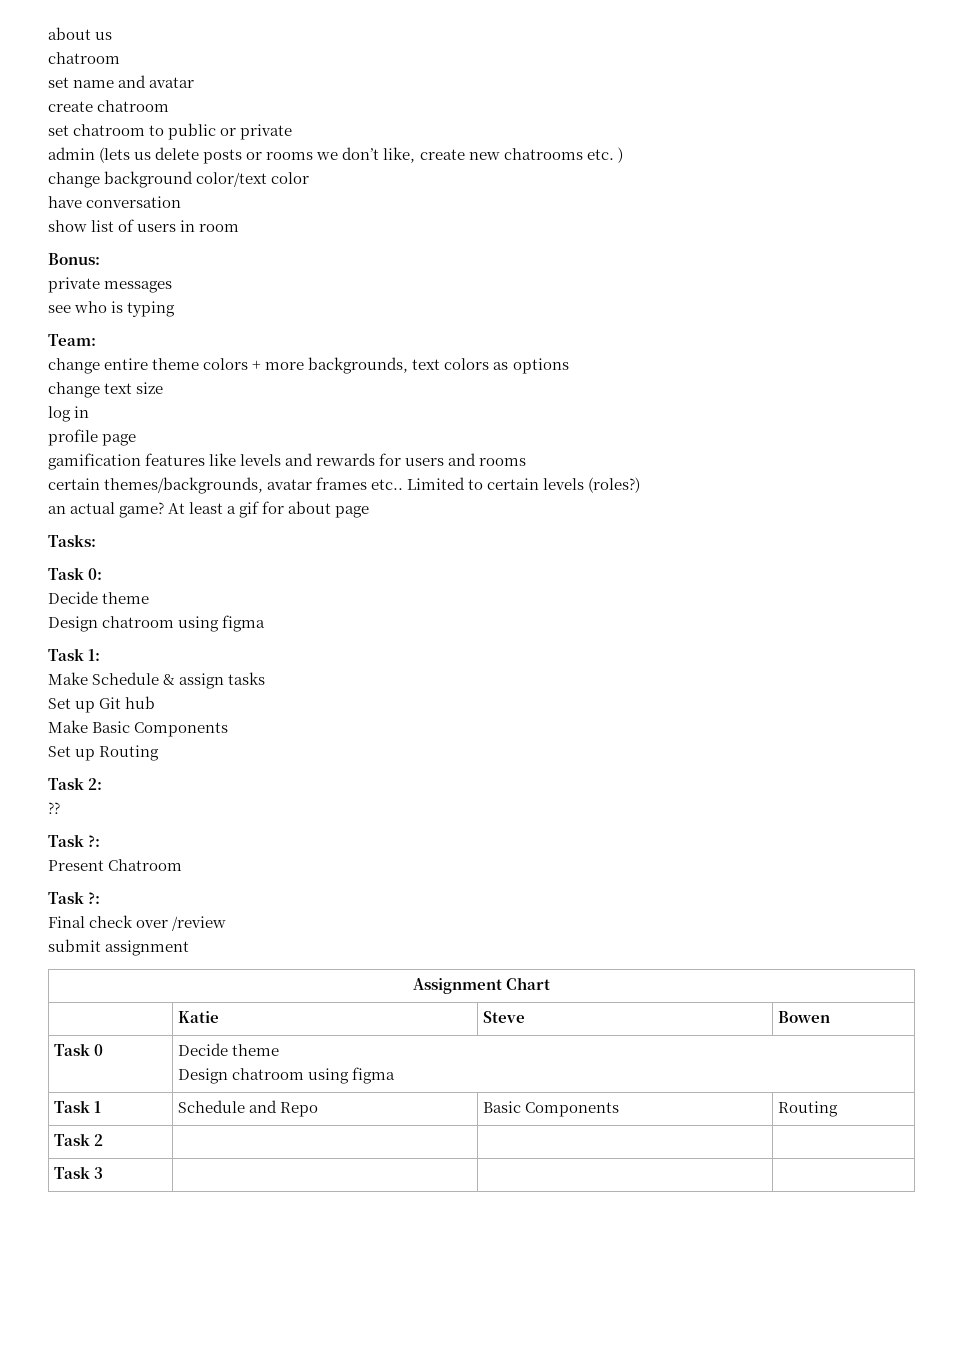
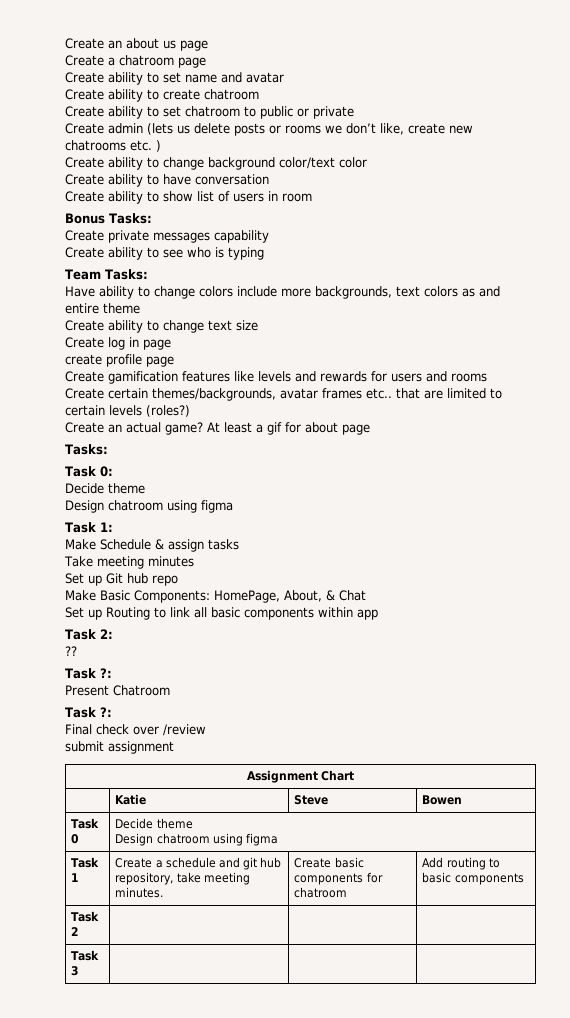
(48, 33) none -> [65,38,122,49] Create an
[48,52,120,64] // chatroom // -> [180,40,208,51] [65,55,206,68] [65,72,159,85] page // Create a chatroom page // Create ability to
(195, 82) none -> [65,89,159,102] Create ability to
(170, 106) none -> [65,106,159,119] Create ability to
(293, 132) none -> [65,123,104,134] Create
(623, 155) none -> [65,157,159,170] Create ability to
(310, 178) none -> [65,174,159,187] Create ability to
(182, 202) none -> [65,191,159,204] Create ability to
[48,253,100,265] Bonus: // -> [65,213,152,224] [65,230,104,241] Bonus Tasks: // Create
(173, 287) // -> [214,230,269,243] [65,247,159,260] capability // Create ability to
[48,334,96,346] [48,358,262,374] Team: // change entire theme colors + -> [65,269,148,280] [65,286,277,299] Team Tasks: // Have ability to change colors include
[512,358,569,374] options // -> [479,286,500,297] [65,303,140,314] [65,320,159,333] and entire theme // Create ability to
(164, 388) none -> [65,337,104,348] Create
(90, 412) // -> [143,339,171,350] [65,354,102,365] page // create
(137, 440) none -> [65,371,104,382] Create
(527, 462) none -> [65,388,104,399] Create
[407,477,466,490] Limited -> [396,388,486,399] that are limited
(641, 485) none -> [65,422,104,433] Create
(266, 678) none -> [64,556,194,569] // Take meeting minutes
(156, 702) none -> [152,575,178,586] repo
[134,722,229,737] [48,745,160,761] Components // Set up Routing -> [134,590,366,603] [65,607,378,620] Components: HomePage, About, & Chat // Set up Routing to link all basic components within app
[178,1100,319,1117] [483,1101,620,1117] [778,1101,839,1117] Schedule and Repo | Basic Components | Routing -> [115,857,282,870] [115,872,250,885] [115,887,164,898] [294,857,364,868] [294,872,383,885] [294,887,348,898] [422,857,500,870] [422,872,524,885] Create a schedule and git hub repository, take meeting minutes. | Create basic components for chatroom | Add routing to basic components

